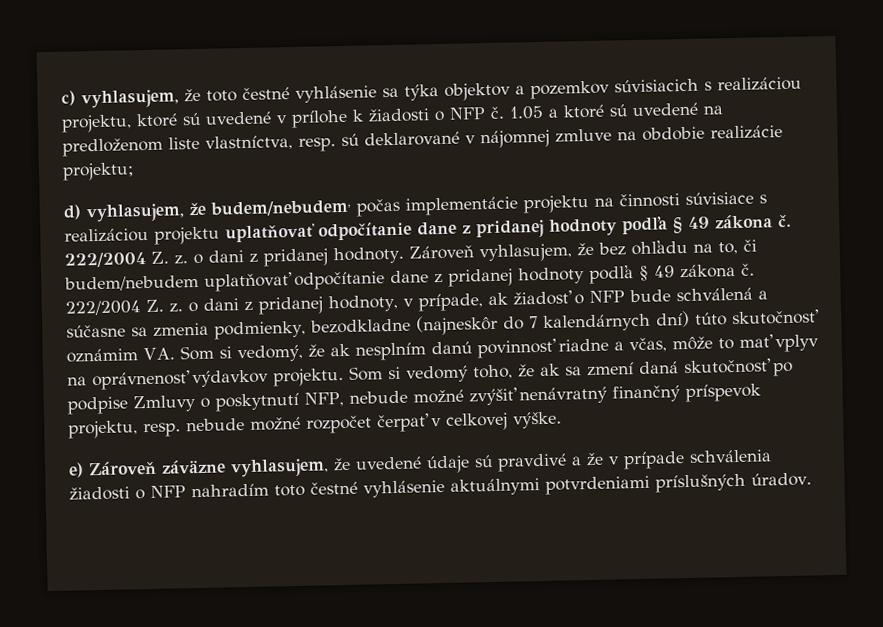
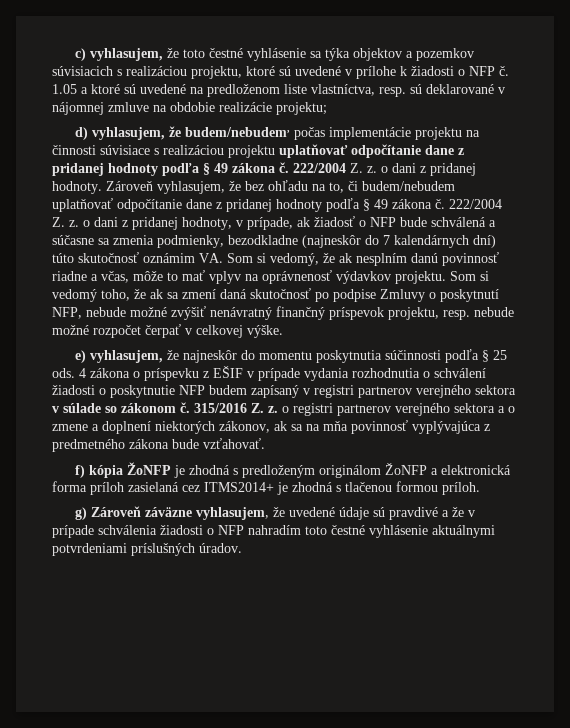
(84, 470) none -> [89,349,507,363] [52,366,486,381] [52,385,516,398] [52,402,515,416] [52,420,490,434] [52,438,265,452] [74,462,511,478] [52,481,480,495] [74,507,87,520] vyhlasujem, že najneskôr do momentu poskytnutia súčinnosti podľa § 25 ods. 4 zákona o príspevku z EŠIF v prípade vydania rozhodnutia o schválení žiadosti o poskytnutie NFP budem zapísaný v registri partnerov verejného sektora v súlade so zákonom č. 315/2016 Z. z. o registri partnerov verejného sektora a o zmene a doplnení niektorých zákonov, ak sa na mňa povinnosť vyplývajúca z predmetného zákona bude vzťahovať. // f) kópia ŽoNFP je zhodná s predloženým originálom ŽoNFP a elektronická forma príloh zasielaná cez ITMS2014+ je zhodná s tlačenou formou príloh. // g)

